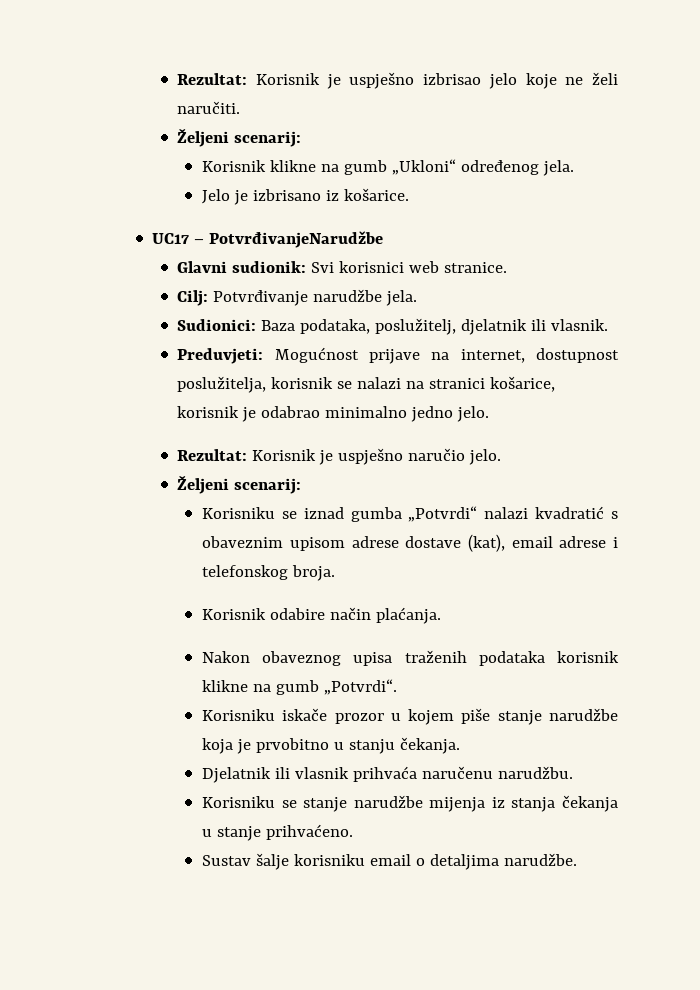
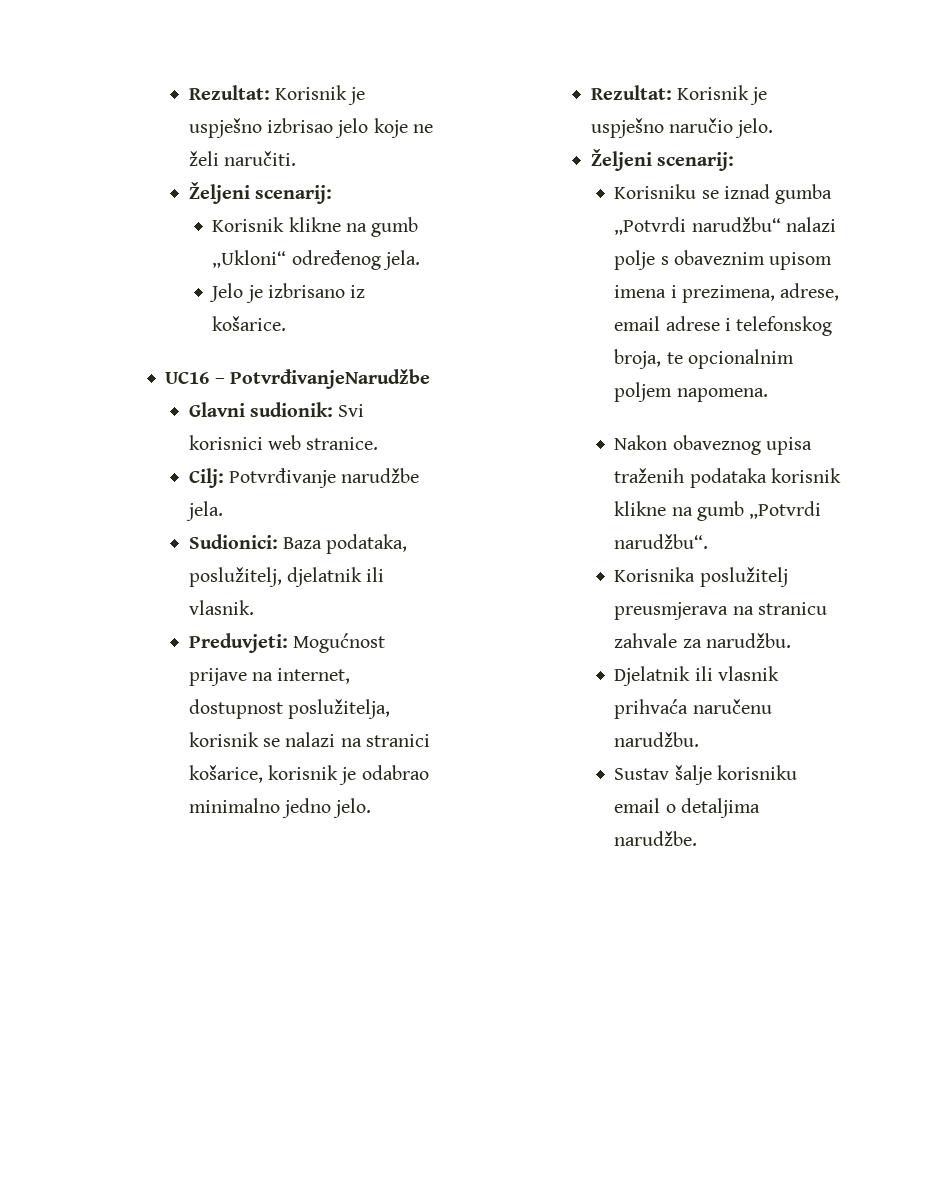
[152,233,190,244] UC17 -> [165,371,210,384] UC16
[408,506,619,522] [202,534,618,552] [202,565,336,581] [202,607,442,624] „Potvrdi“ nalazi kvadratić s obaveznim upisom adrese dostave (kat), email adrese i telefonskog broja. // Korisnik odabire način plaćanja. -> [614,217,836,235] [614,250,833,270] [614,283,840,303] [614,316,833,336] [614,349,794,369] [614,382,768,402] „Potvrdi narudžbu“ nalazi polje s obaveznim upisom imena i prezimena, adrese, email adrese i telefonskog broja, te opcionalnim poljem napomena.
[324,679,398,695] [202,708,618,725] [202,737,461,754] „Potvrdi“. // Korisniku iskače prozor u kojem piše stanje narudžbe koja je prvobitno u stanju čekanja. -> [749,501,822,519] [614,534,709,549] [614,567,788,587] [614,602,827,620] [614,633,791,648] „Potvrdi narudžbu“. // Korisnika poslužitelj preusmjerava na stranicu zahvale za narudžbu.
[202,795,618,812] [202,824,354,841] // Korisniku se stanje narudžbe mijenja iz stanja čekanja u stanje prihvaćeno. -> (700, 739) none

